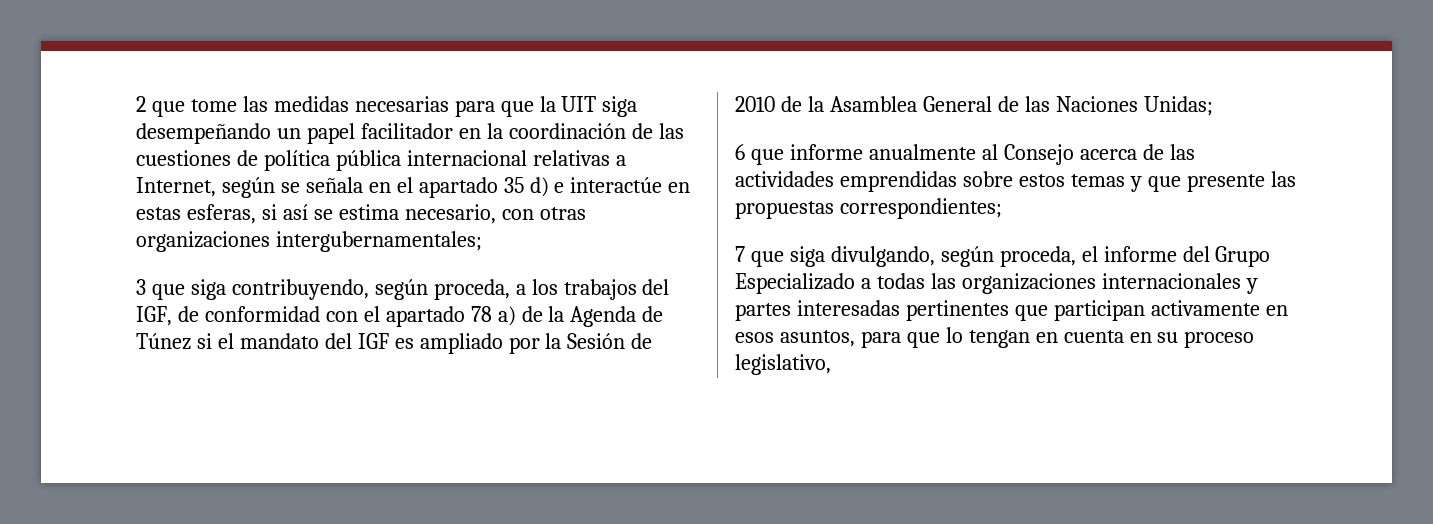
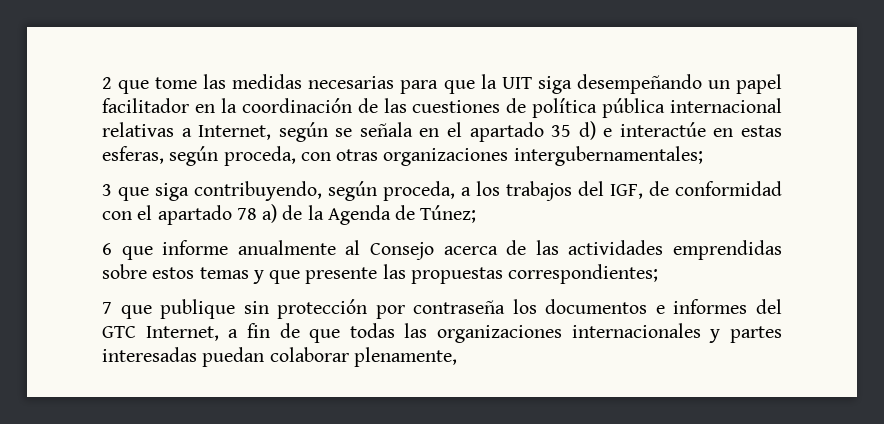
[261,204,496,224] si así se estima necesario, -> [169,146,296,166] según proceda,
[136,333,653,354] [735,96,1213,116] Túnez si el mandato del IGF es ampliado por la Sesión de 2010 de la Asamblea General de las Naciones Unidas; -> [420,205,477,223] Túnez;
[789,246,1271,267] [735,273,871,294] siga divulgando, según proceda, el informe del Grupo Especializado a -> [160,299,782,319] [102,323,341,343] publique sin protección por contraseña los documentos e informes del GTC Internet, a fin de que
[905,300,1288,321] [735,327,1255,348] [735,354,831,375] pertinentes que participan activamente en esos asuntos, para que lo tengan en cuenta en su proceso legislativo, -> [202,347,457,367] puedan colaborar plenamente,

